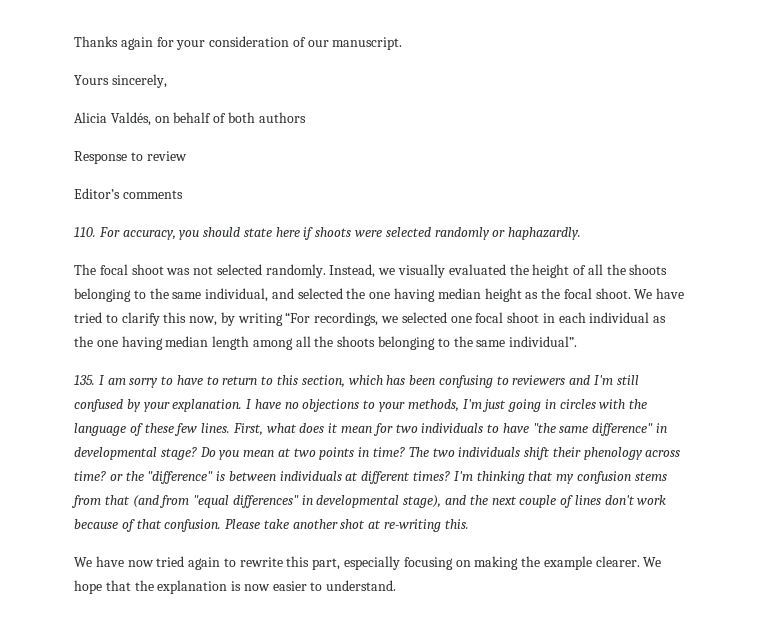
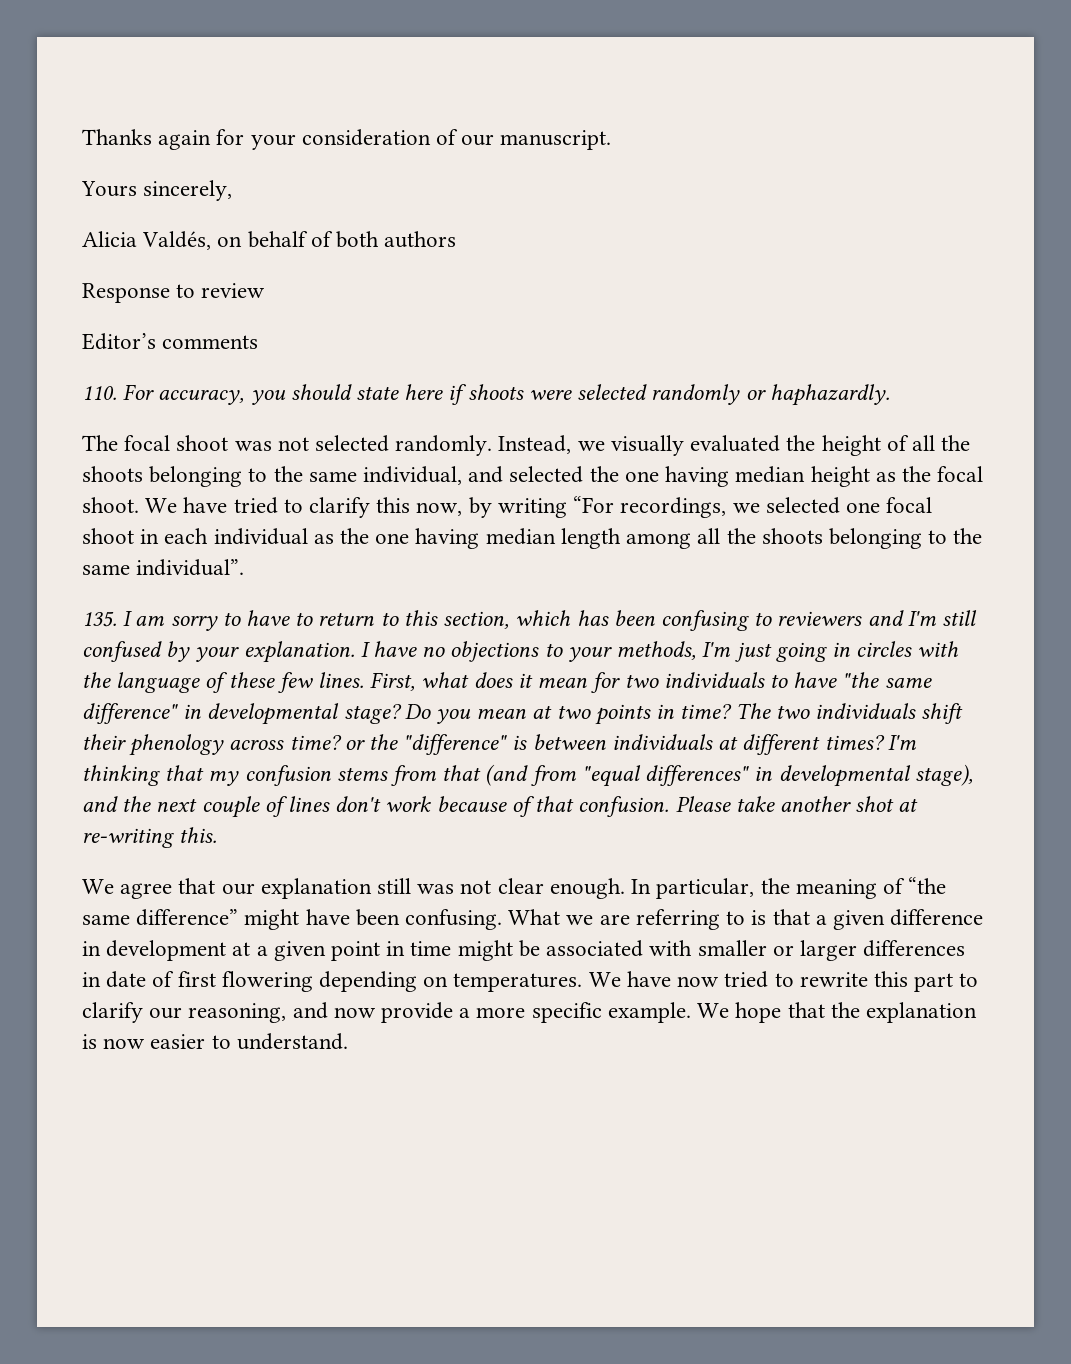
(92, 562) none -> [120,877,947,899] [82,909,984,930] [82,940,966,961] [82,971,621,992] agree that our explanation still was not clear enough. In particular, the meaning of “the same difference” might have been confusing. What we are referring to is that a given difference in development at a given point in time might be associated with smaller or larger differences in date of first flowering depending on temperatures. We
[188,557,221,570] again -> (769, 979) none
[312,556,640,570] part, especially focusing on making the example clearer. -> [914,973,979,992] [82,1002,691,1023] part to clarify our reasoning, and now provide a more specific example.

